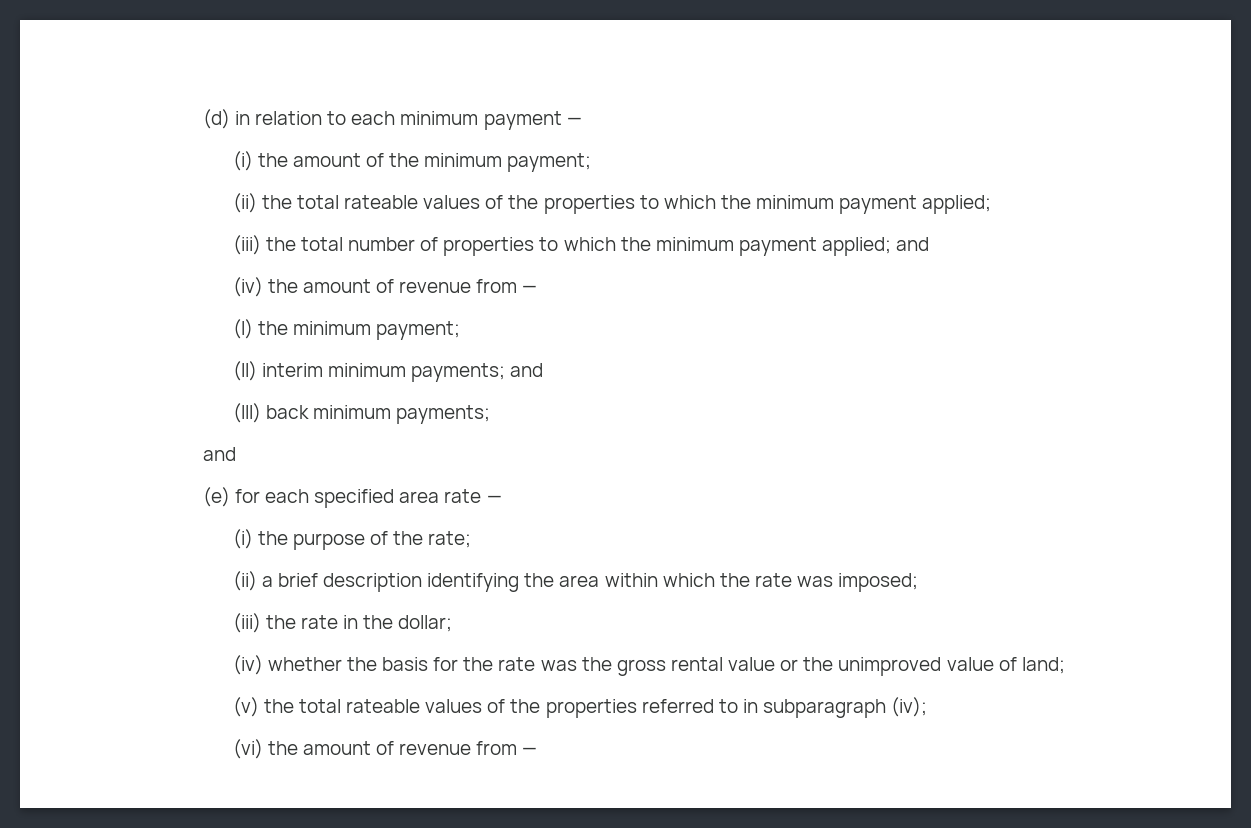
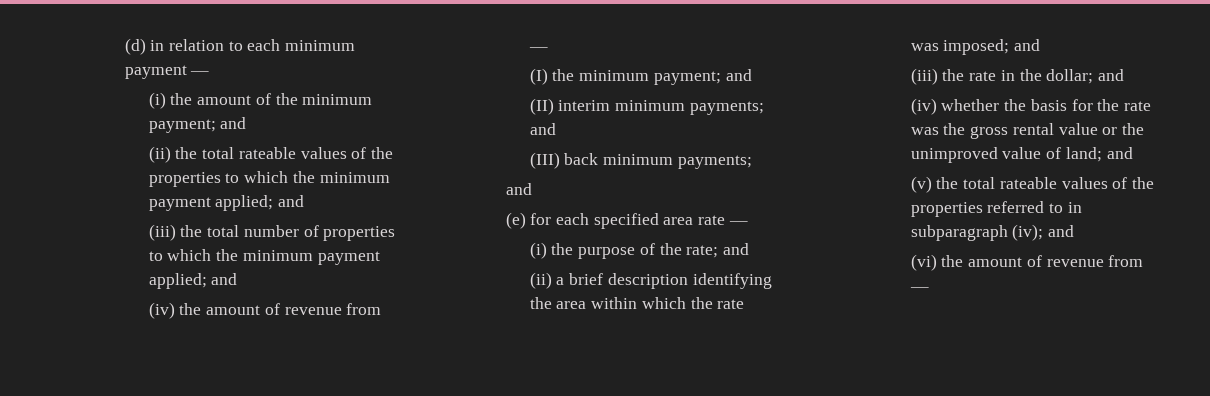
(592, 162) none -> [220,117,247,129] and
(992, 204) none -> [278,195,305,207] and
(461, 330) none -> [725,69,752,81] and
(472, 539) none -> [723,243,750,255] and
(919, 582) none -> [1014,39,1041,51] and
(453, 623) none -> [1098,69,1125,81] and
(1065, 665) none -> [1106,147,1133,159] and
(928, 707) none -> [1048,225,1075,237] and

